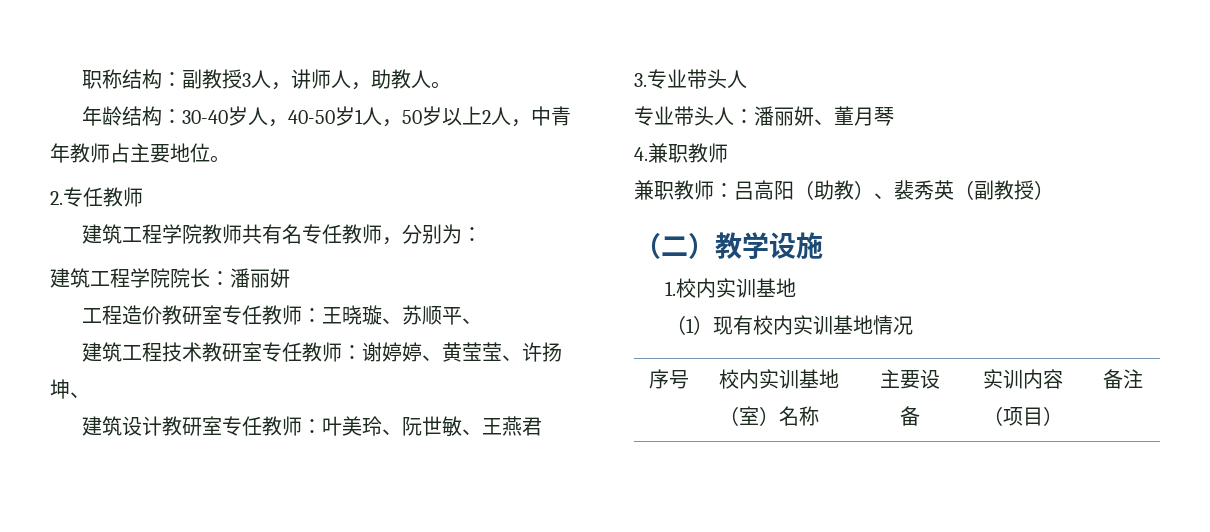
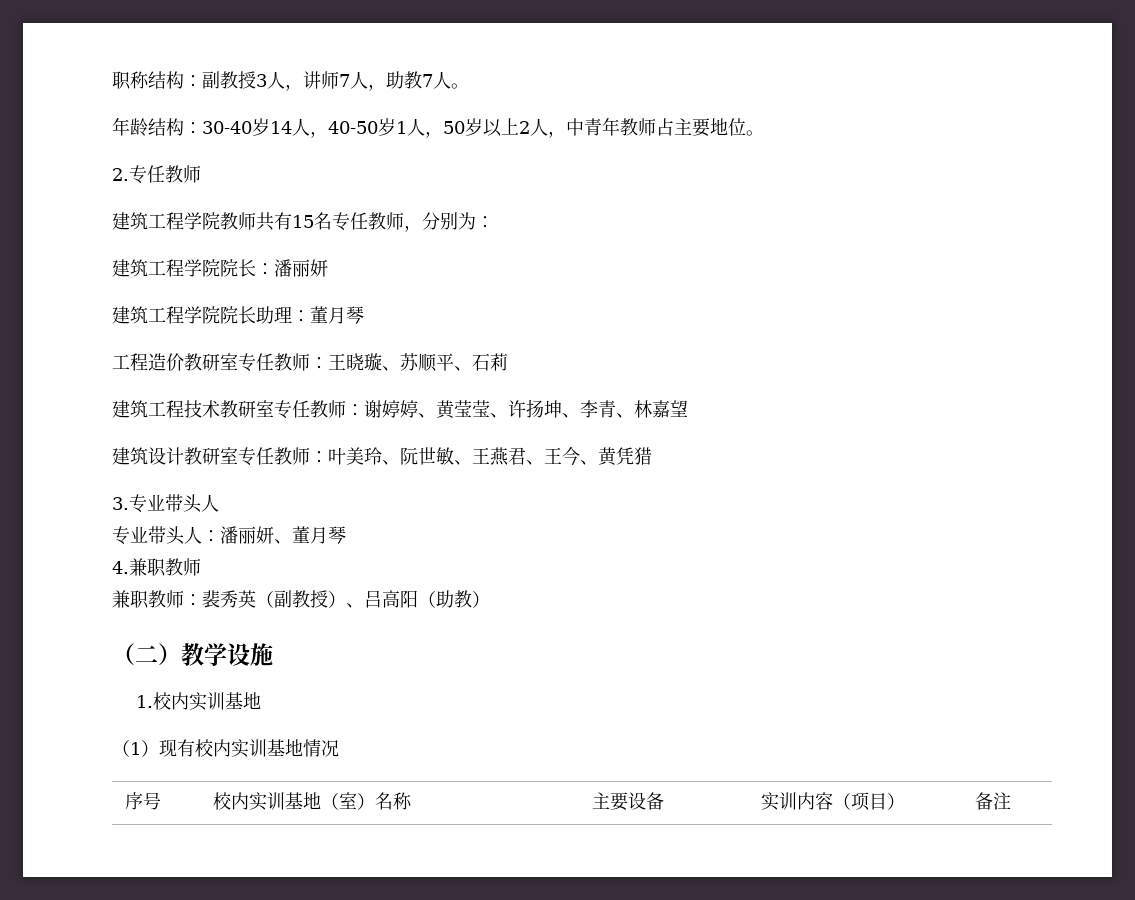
(332, 79) none -> [339,74,350,87] 7
(412, 79) none -> [422,74,433,87] 7
(249, 116) none -> [270,121,292,134] 14
(283, 234) none -> [292,215,314,228] 15
(290, 278) none -> [112,306,364,324] // 建筑工程学院院长助理：董月琴
(483, 321) none -> [472,353,508,371] 石莉
(90, 395) none -> [580,400,688,418] 李青、林嘉望
(543, 426) none -> [526,447,652,466] 、王今、黄凭猎
[734,180,894,200] 吕高阳（助教）、 -> (202, 600) none
(1054, 190) none -> [346,590,490,608] 、吕高阳（助教）

